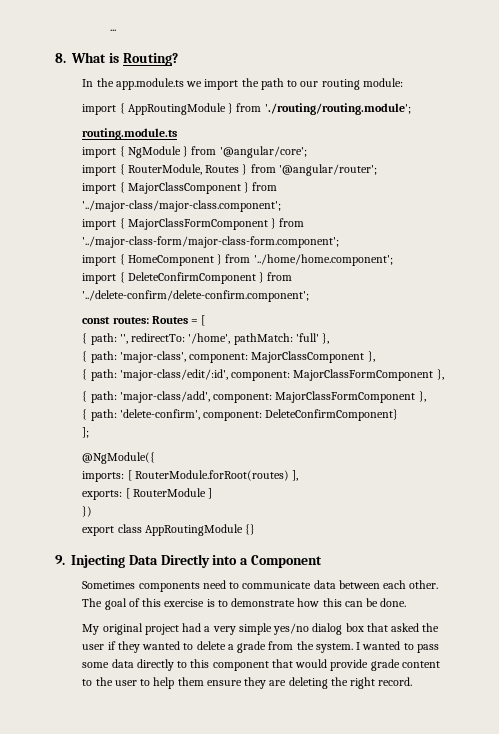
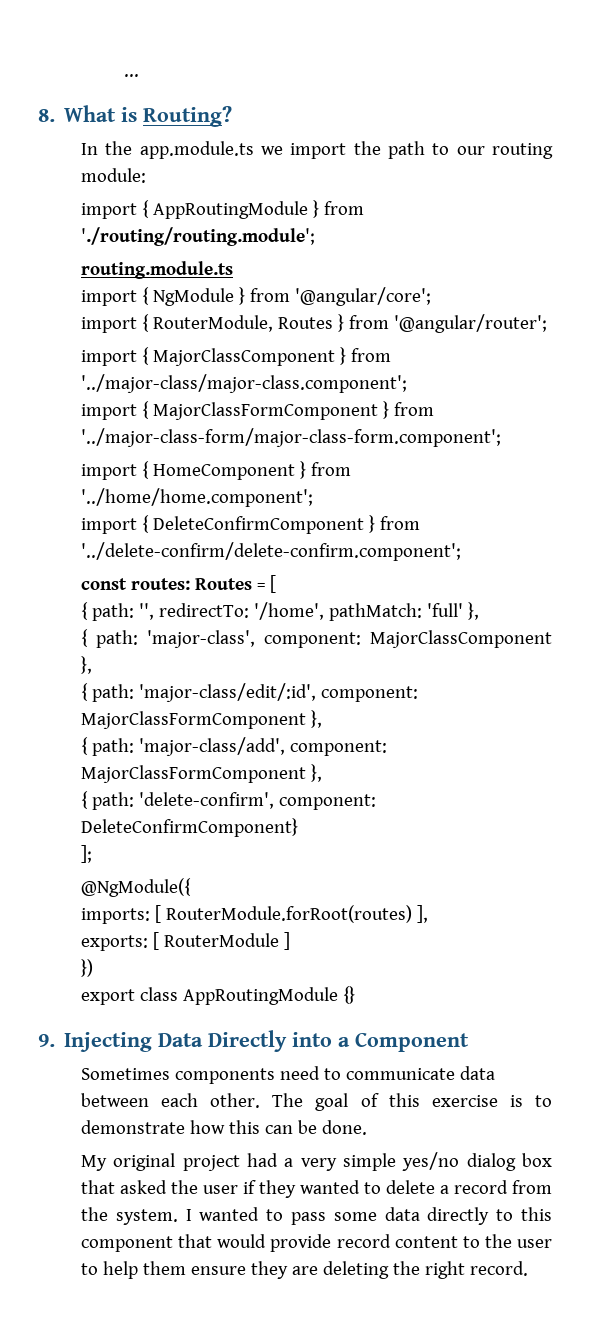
[237,641,267,653] grade -> [454,1180,509,1194] record
[370,659,400,671] grade -> [336,1234,391,1248] record

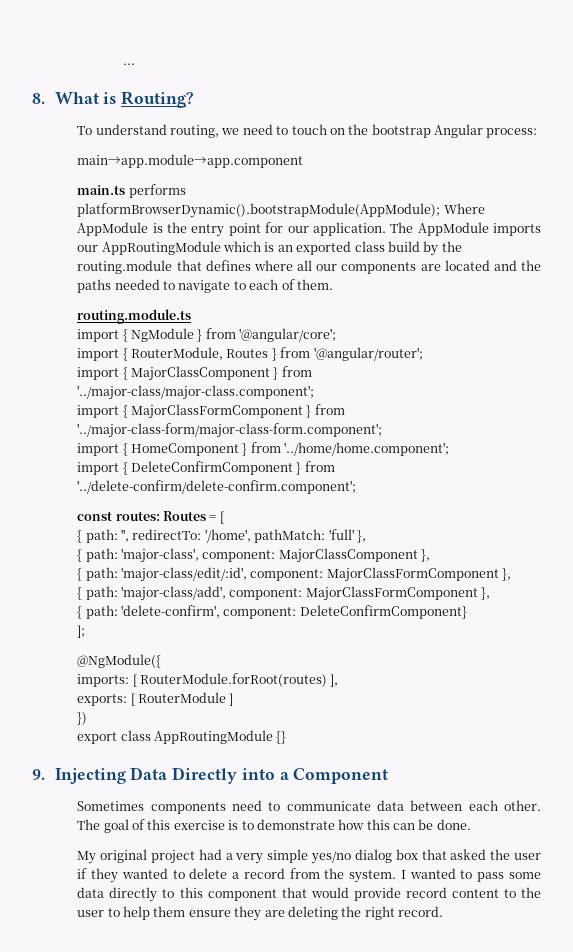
[81,141,553,159] [81,168,147,183] [81,200,365,219] [81,227,316,246] In the app.module.ts we import the path to our routing module: // import { AppRoutingModule } from './routing/routing.module'; -> [77,124,538,138] [77,154,304,168] [77,184,186,198] [77,203,485,218] [77,222,542,237] [77,241,462,256] [77,260,541,274] [77,279,333,293] To understand routing, we need to touch on the bootstrap Angular process: // main→app.module→app.component // main.ts performs platformBrowserDynamic().bootstrapModule(AppModule); Where AppModule is the entry point for our application. The AppModule imports our AppRoutingModule which is an exported class build by the routing.module that defines where all our components are located and the paths needed to navigate to each of them.

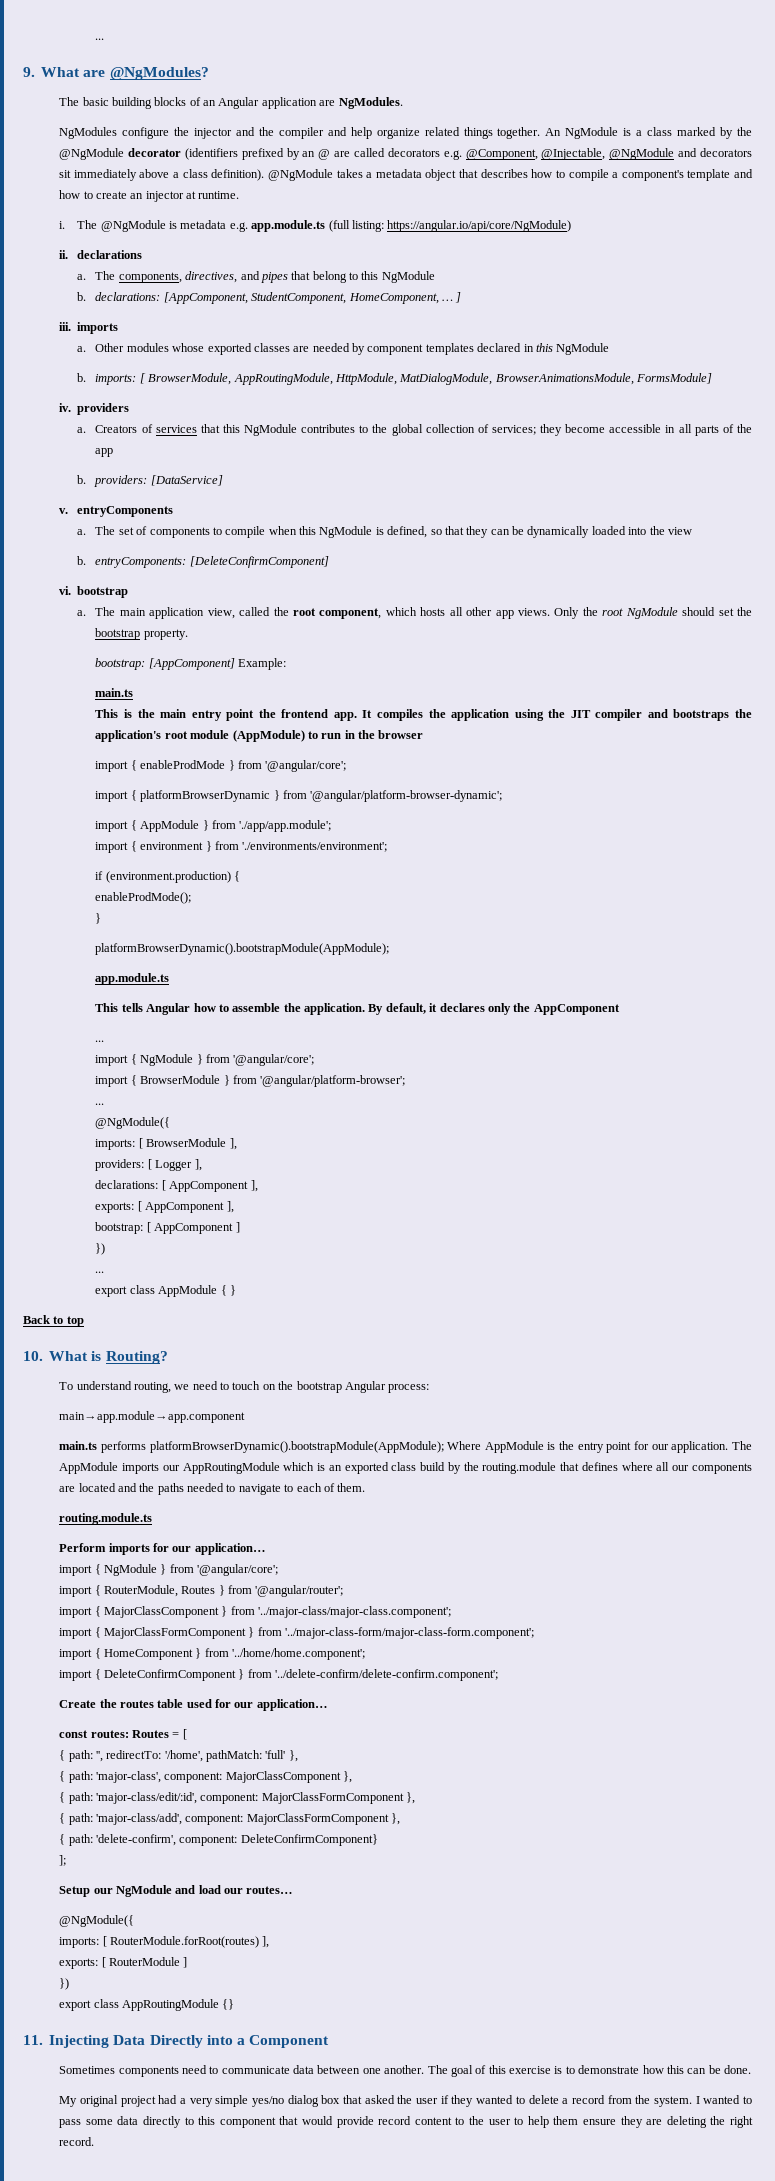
[122,63,135,65] [32,93,45,104] ... // 8. -> [95,38,105,40] [23,67,209,80] [59,97,403,109] [59,127,752,139] [59,148,752,160] [59,169,753,181] [59,190,240,202] [59,220,572,232] [59,250,143,259] [77,271,435,283] [77,292,462,304] [59,322,119,334] [77,343,610,355] [77,373,713,385] [59,403,130,415] [77,424,752,436] [95,448,114,457] [77,475,223,487] [59,506,174,517] [77,526,692,538] [77,556,329,568] [59,586,129,598] [77,607,752,619] [95,628,188,640] [95,658,287,670] [95,688,134,697] [95,709,752,721] [95,730,424,742] [95,760,347,772] [95,790,503,802] [95,820,332,832] [95,841,388,853] [95,871,241,883] [95,892,192,904] [95,913,102,924] [95,943,390,955] [95,973,170,985] [95,1003,620,1015] [95,1040,105,1042] [95,1054,315,1066] [95,1075,406,1087] [95,1103,105,1105] [95,1117,171,1129] [95,1138,237,1150] [95,1159,202,1171] [95,1180,258,1192] [95,1201,234,1213] [95,1222,240,1234] [95,1243,106,1255] [95,1271,105,1273] [95,1285,236,1297] [23,1315,84,1327] [23,1351,43,1361] ... // 9. What are @NgModules? // The basic building blocks of an Angular application are NgModules. // NgModules configure the injector and the compiler and help organize related things together. An NgModule is a class marked by the @NgModule decorator (identifiers prefixed by an @ are called decorators e.g. @Component, @Injectable, @NgModule and decorators sit immediately above a class definition). @NgModule takes a metadata object that describes how to compile a component's template and how to create an injector at runtime. // i. The @NgModule is metadata e.g. app.module.ts (full listing: https://angular.io/api/core/NgModule) // ii. declarations // a. The components, directives, and pipes that belong to this NgModule // b. declarations: [AppComponent, StudentComponent, HomeComponent, … ] // iii. imports // a. Other modules whose exported classes are needed by component templates declared in this NgModule // b. imports: [ BrowserModule, AppRoutingModule, HttpModule, MatDialogModule, BrowserAnimationsModule, FormsModule] // iv. providers // a. Creators of services that this NgModule contributes to the global collection of services; they become accessible in all parts of the app // b. providers: [DataService] // v. entryComponents // a. The set of components to compile when this NgModule is defined, so that they can be dynamically loaded into the view // b. entryComponents: [DeleteConfirmComponent] // vi. bootstrap // a. The main application view, called the root component, which hosts all other app views. Only the root NgModule should set the bootstrap property. // bootstrap: [AppComponent] Example: // main.ts // This is the main entry point the frontend app. It compiles the application using the JIT compiler and bootstraps the application's root module (AppModule) to run in the browser // import { enableProdMode } from '@angular/core'; // import { platformBrowserDynamic } from '@angular/platform-browser-dynamic'; // import { AppModule } from './app/app.module'; // import { environment } from './environments/environment'; // if (environment.production) { // enableProdMode(); // } // platformBrowserDynamic().bootstrapModule(AppModule); // app.module.ts // This tells Angular how to assemble the application. By default, it declares only the AppComponent // ... // import { NgModule } from '@angular/core'; // import { BrowserModule } from '@angular/platform-browser'; // ... // @NgModule({ // imports: [ BrowserModule ], // providers: [ Logger ], // declarations: [ AppComponent ], // exports: [ AppComponent ], // bootstrap: [ AppComponent ] // }) // ... // export class AppModule { } // Back to top // 10.
(192, 316) none -> [59,1543,266,1555] // Perform imports for our application…
(357, 487) none -> [59,1699,328,1711] // Create the routes table used for our application…
(86, 631) none -> [59,1885,294,1897] // Setup our NgModule and load our routes…
[32,769,45,780] 9. -> [23,2035,43,2045] 11.
[468,800,541,811] each other. -> [362,2065,425,2074] one another.

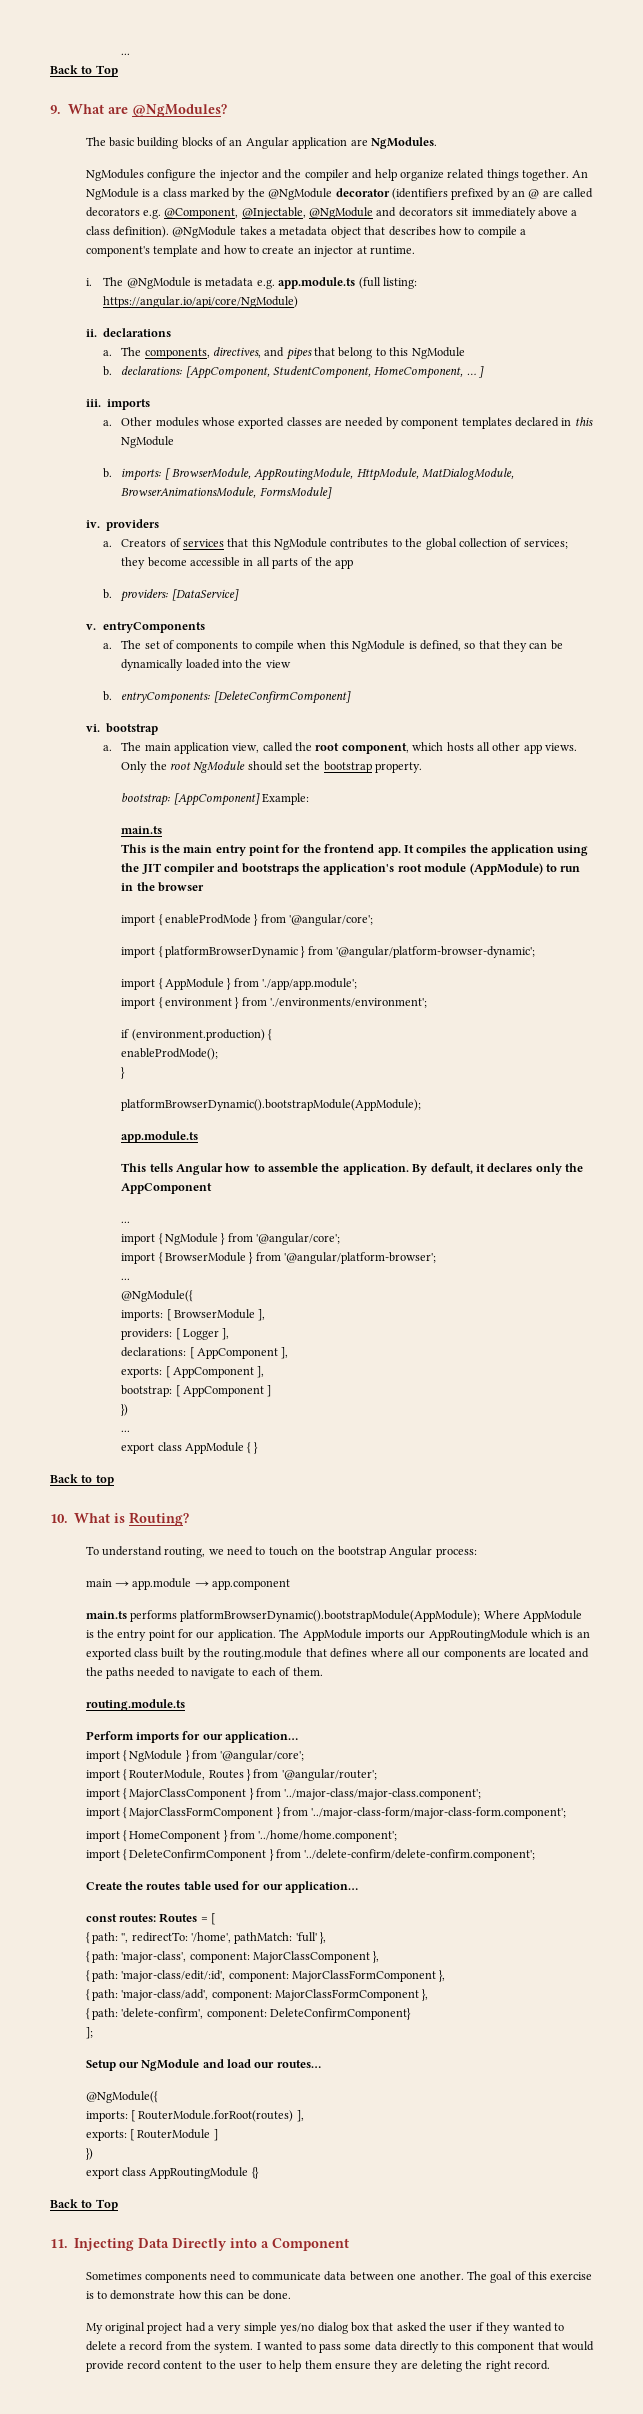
[95,38,105,40] ... -> [121,53,131,55] [50,65,118,77] ... // Back to Top
(255, 715) none -> [282,844,301,853] for
[59,1411,246,1423] main→app.module→app.component -> [85,1578,291,1590] main → app.module → app.component
[420,1462,446,1471] build -> [161,1648,185,1658] built
(235, 2004) none -> [50,2199,118,2211] // Back to Top

